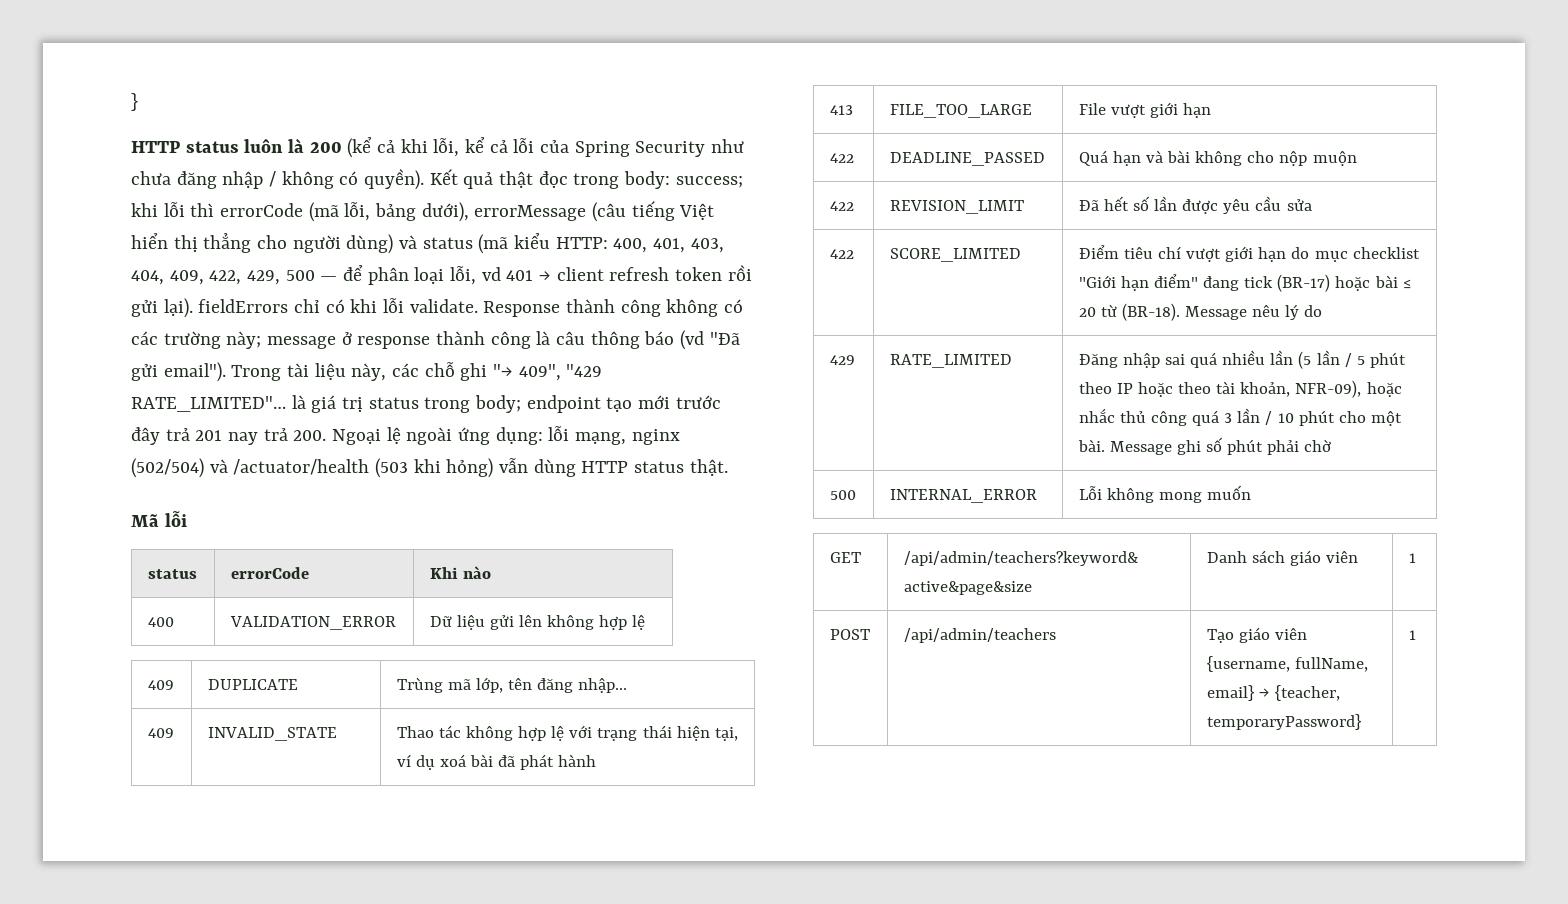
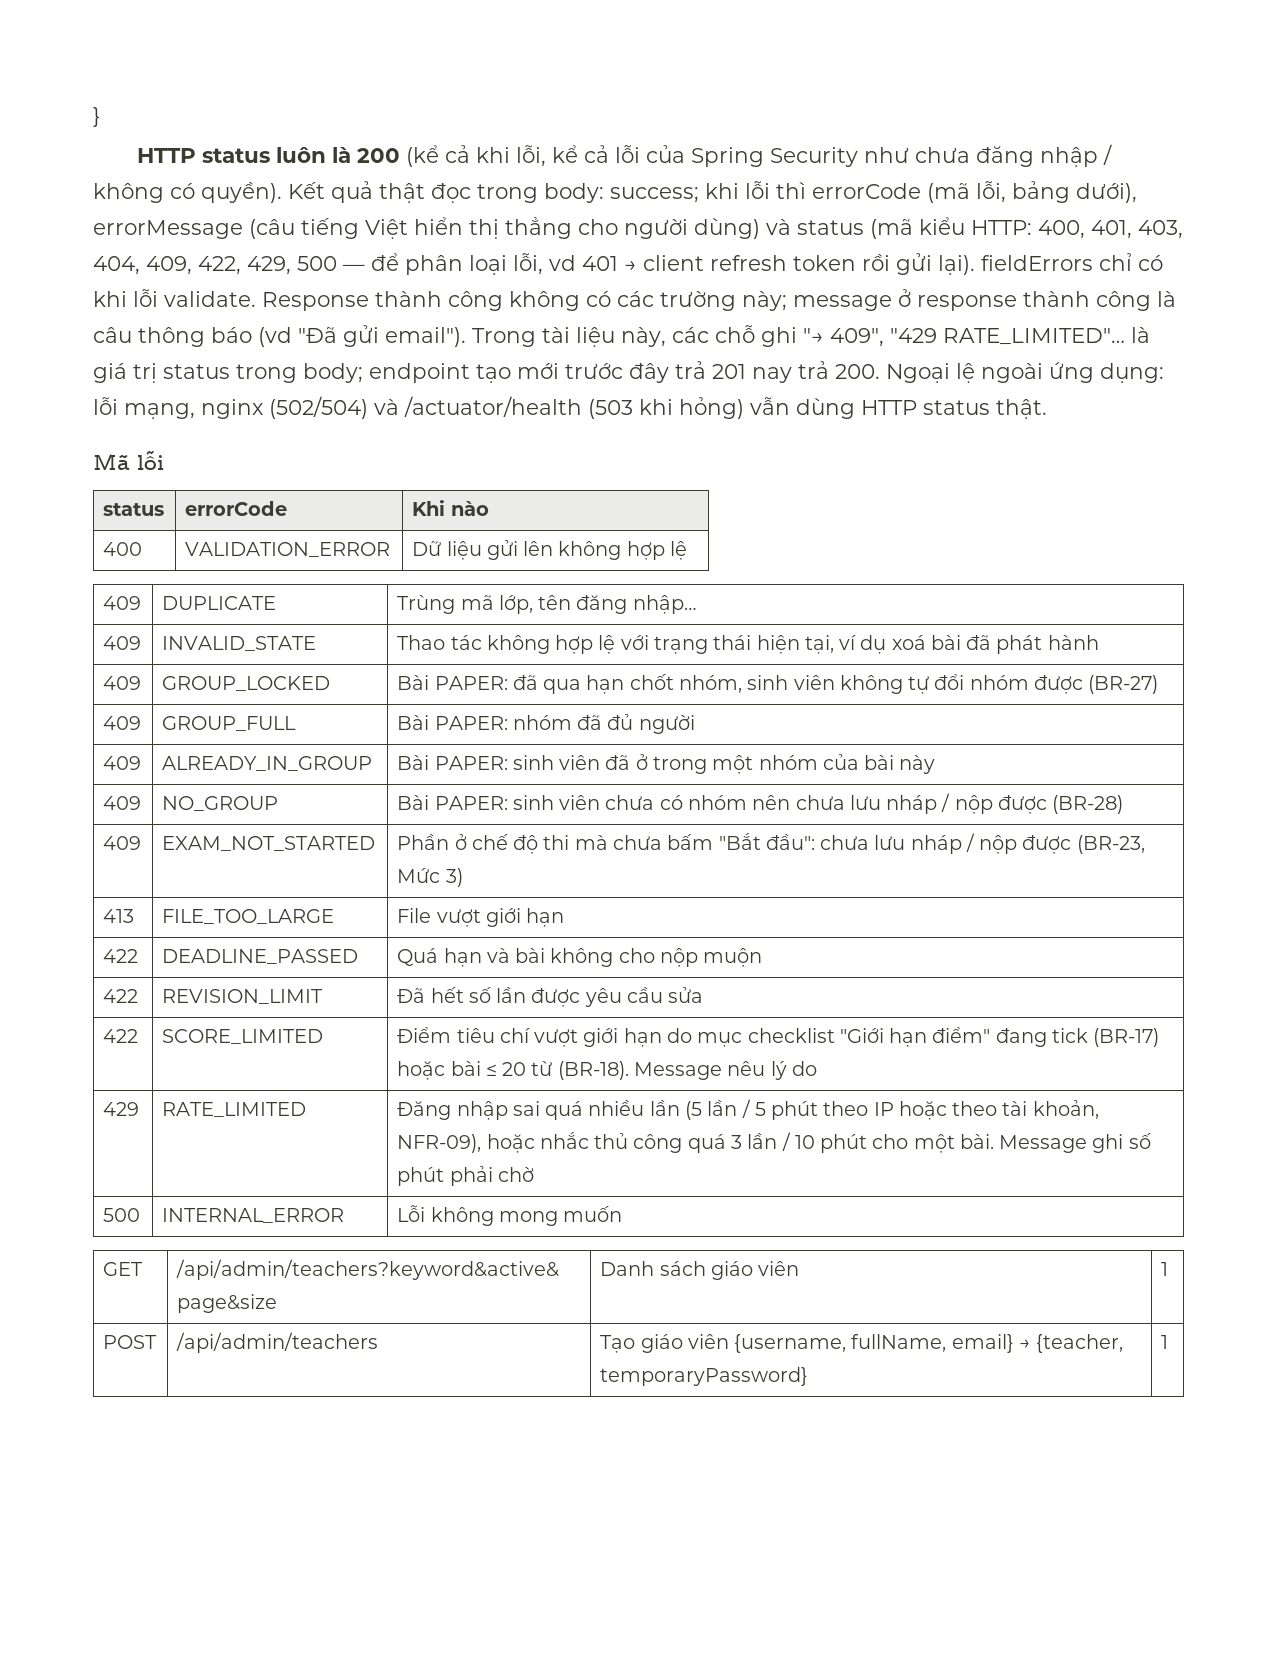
(597, 760) none -> [103,676,142,690] [162,676,331,691] [397,674,1159,694] [103,716,142,730] [162,716,297,731] [397,714,695,734] [103,756,142,770] [162,756,373,771] [397,754,936,774] [103,796,142,810] [162,796,279,811] [397,793,1124,814] [103,836,142,850] [162,836,376,851] [397,833,1145,854] [397,868,463,887] // 409 | GROUP_LOCKED | Bài PAPER: đã qua hạn chốt nhóm, sinh viên không tự đổi nhóm được (BR-27) // 409 | GROUP_FULL | Bài PAPER: nhóm đã đủ người // 409 | ALREADY_IN_GROUP | Bài PAPER: sinh viên đã ở trong một nhóm của bài này // 409 | NO_GROUP | Bài PAPER: sinh viên chưa có nhóm nên chưa lưu nháp / nộp được (BR-28) // 409 | EXAM_NOT_STARTED | Phần ở chế độ thi mà chưa bấm "Bắt đầu": chưa lưu nháp / nộp được (BR-23, Mức 3)

